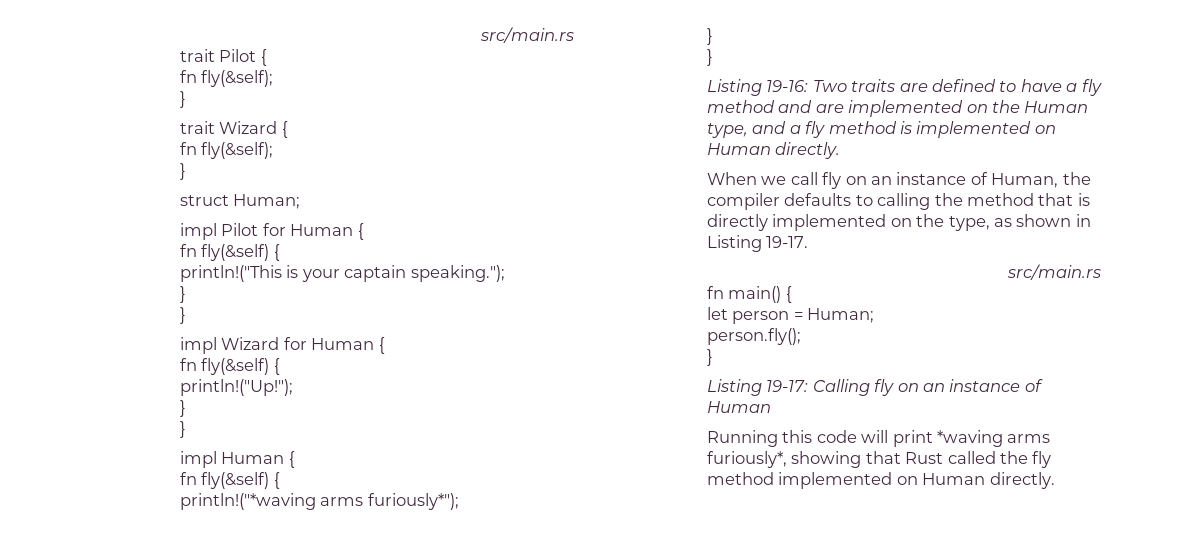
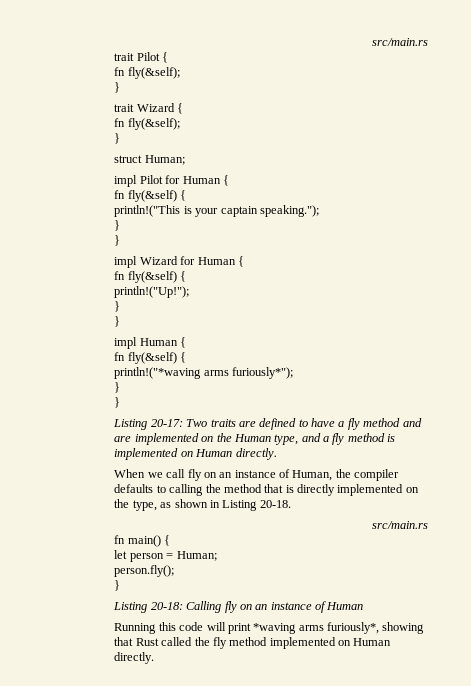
[766,80,809,92] 19-16: -> [150,419,183,427] 20-17:
[766,236,809,248] 19-17. -> [259,500,291,508] 20-18.
[766,380,809,392] 19-17: -> [150,602,183,610] 20-18:

